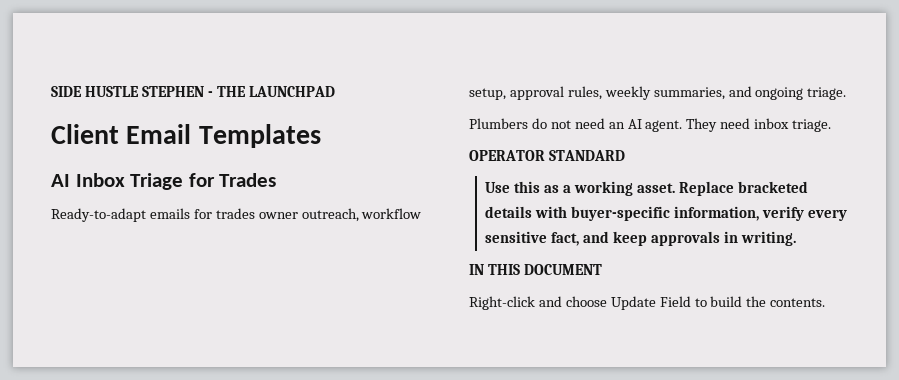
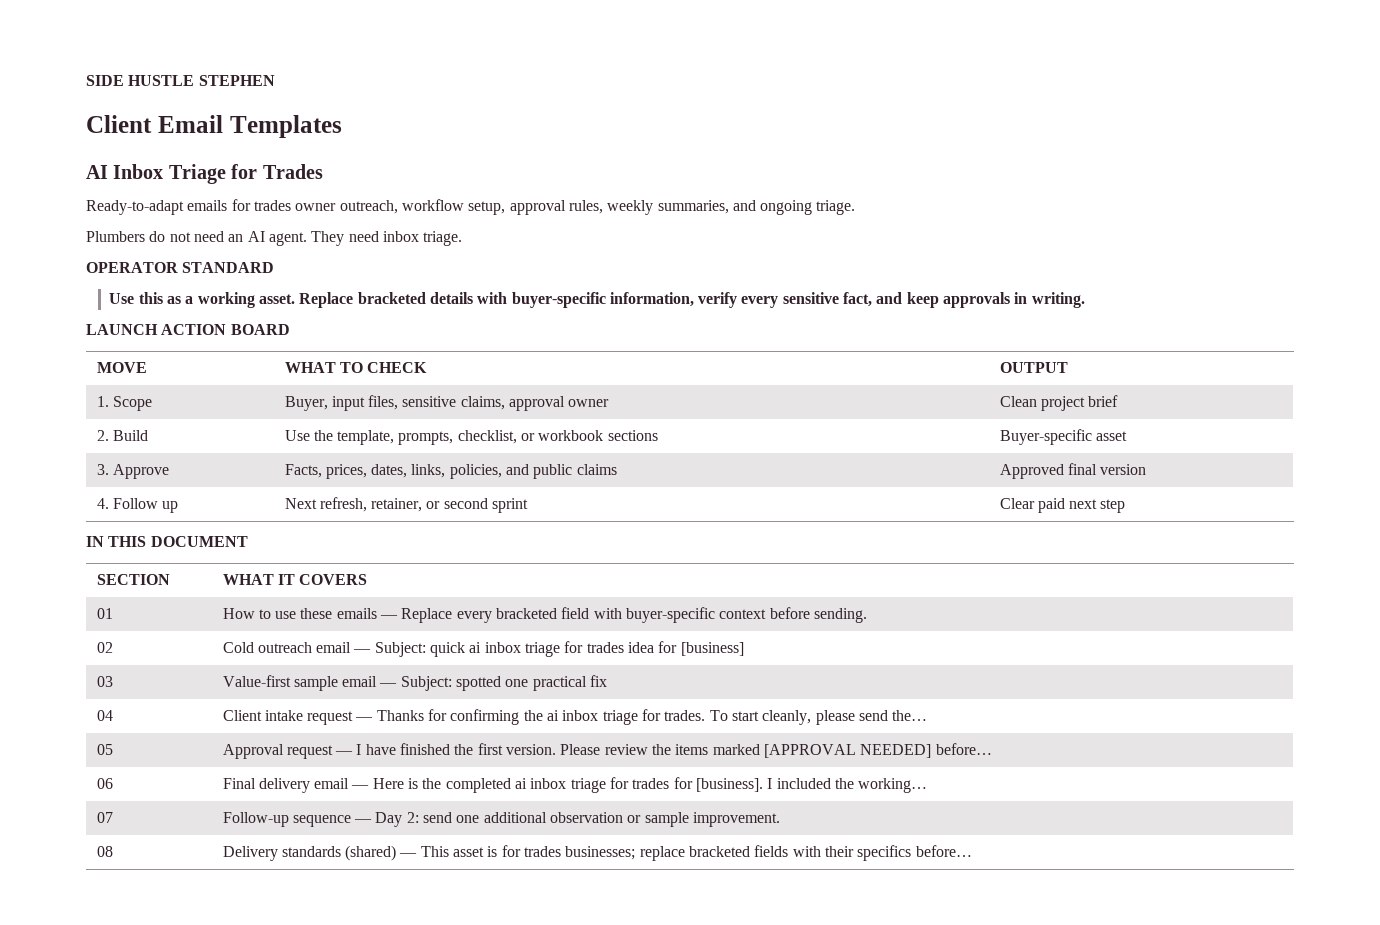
[207,86,335,97] - THE LAUNCHPAD -> (275, 80) none
[469,264,602,275] [469,296,826,310] IN THIS DOCUMENT // Right-click and choose Update Field to build the contents. -> [86,324,290,335] [96,362,147,373] [284,362,428,373] [999,362,1068,373] [96,396,152,411] [284,395,610,411] [999,395,1119,411] [96,430,148,441] [284,430,658,445] [999,429,1127,445] [96,464,169,479] [284,464,617,479] [999,463,1147,479] [96,498,179,513] [284,497,529,513] [999,498,1126,513] [86,536,248,547] [96,574,170,585] [222,574,368,585] [96,608,113,619] [222,607,868,623] [96,642,113,653] [222,641,744,657] [96,676,113,687] [222,675,608,691] [96,710,113,721] [222,709,928,725] [96,744,113,755] [222,743,992,759] [96,778,113,789] [222,777,928,793] [96,812,113,823] [222,812,781,827] [96,846,113,857] [222,845,972,861] LAUNCH ACTION BOARD // MOVE | WHAT TO CHECK | OUTPUT // 1. Scope | Buyer, input files, sensitive claims, approval owner | Clean project brief // 2. Build | Use the template, prompts, checklist, or workbook sections | Buyer-specific asset // 3. Approve | Facts, prices, dates, links, policies, and public claims | Approved final version // 4. Follow up | Next refresh, retainer, or second sprint | Clear paid next step // IN THIS DOCUMENT // SECTION | WHAT IT COVERS // 01 | How to use these emails — Replace every bracketed field with buyer-specific context before sending. // 02 | Cold outreach email — Subject: quick ai inbox triage for trades idea for [business] // 03 | Value-first sample email — Subject: spotted one practical fix // 04 | Client intake request — Thanks for confirming the ai inbox triage for trades. To start cleanly, please send the… // 05 | Approval request — I have finished the first version. Please review the items marked [APPROVAL NEEDED] before… // 06 | Final delivery email — Here is the completed ai inbox triage for trades for [business]. I included the working… // 07 | Follow-up sequence — Day 2: send one additional observation or sample improvement. // 08 | Delivery standards (shared) — This asset is for trades businesses; replace bracketed fields with their specifics before…

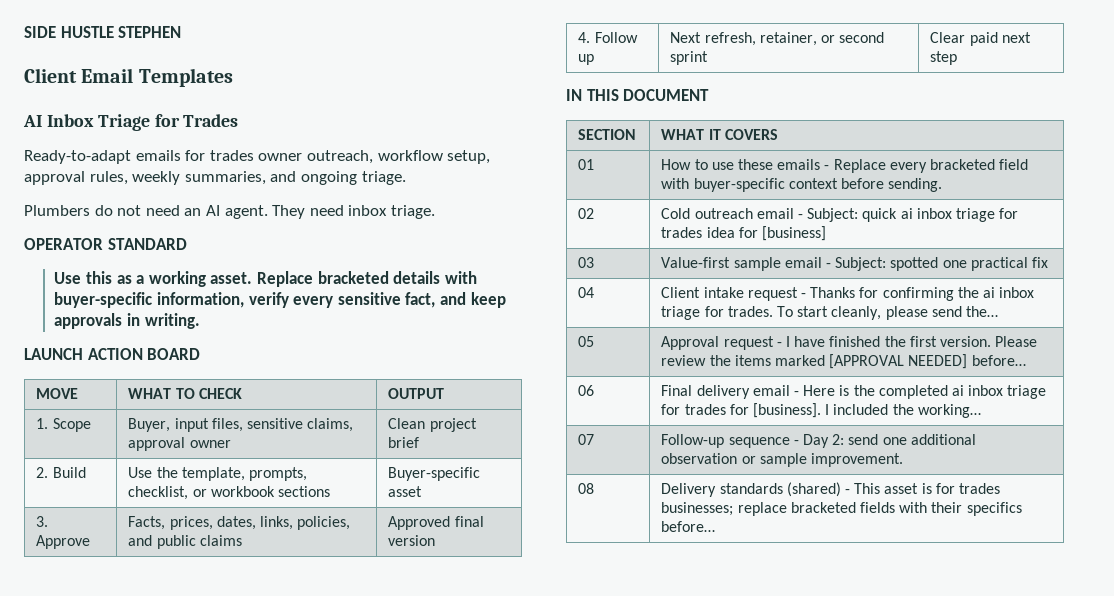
[380,615,399,619] — -> [824,165,830,170] -
[353,649,372,653] — -> [798,214,804,219] -
[379,683,398,687] — -> [826,263,832,268] -
[355,717,374,721] — -> [801,293,807,298] -
[335,751,354,755] — -> [776,342,782,347] -
[351,785,370,789] — -> [794,391,800,396] -
[354,819,373,823] — -> [793,440,799,445] -
[399,853,418,857] — -> [845,489,851,494] -

